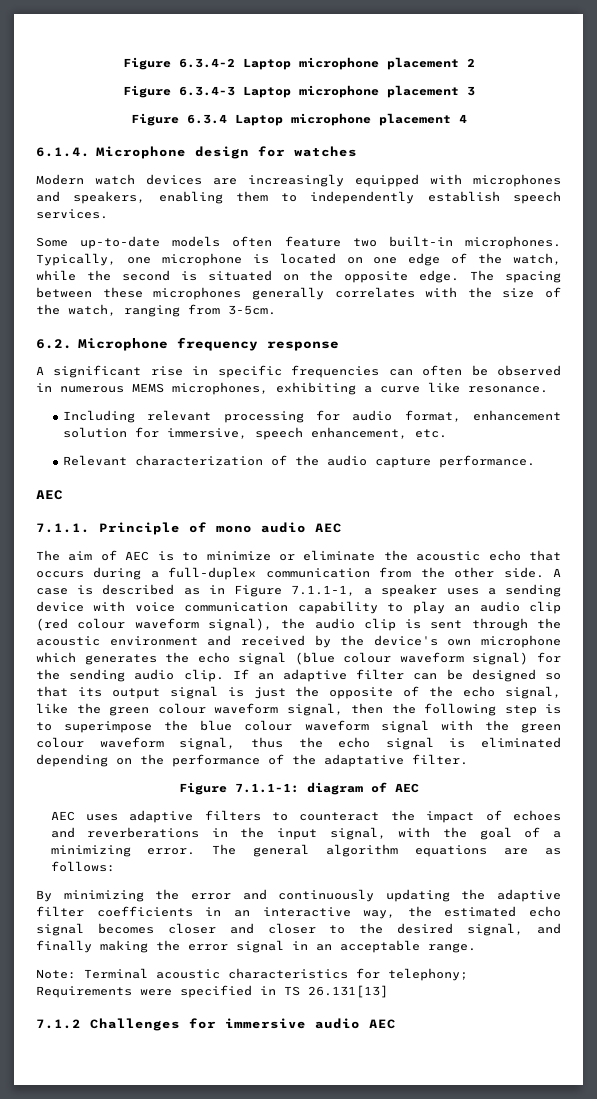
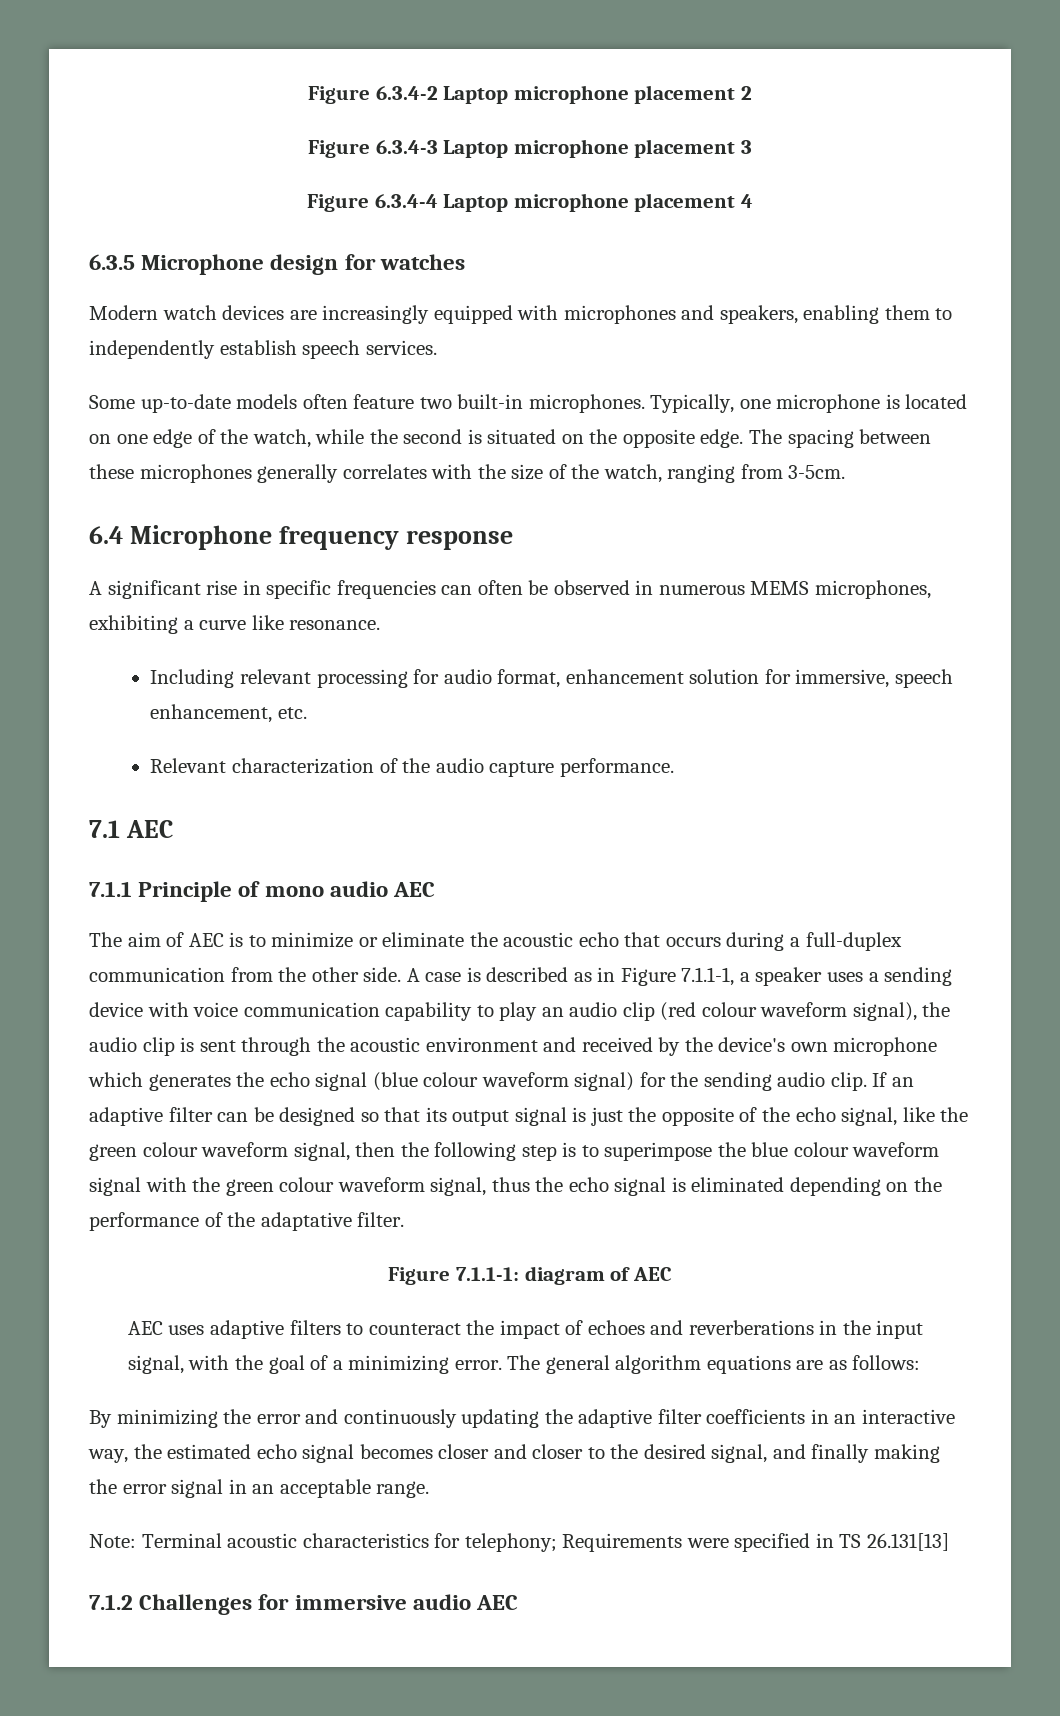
[186,114,227,124] 6.3.4 -> [374,194,438,208] 6.3.4-4
[36,147,90,157] 6.1.4. -> [89,254,135,270] 6.3.5
[36,339,72,349] 6.2. -> [89,526,123,544] 6.4
[36,490,63,500] [36,523,90,533] AEC // 7.1.1. -> [89,820,173,838] [89,881,132,897] 7.1 AEC // 7.1.1

